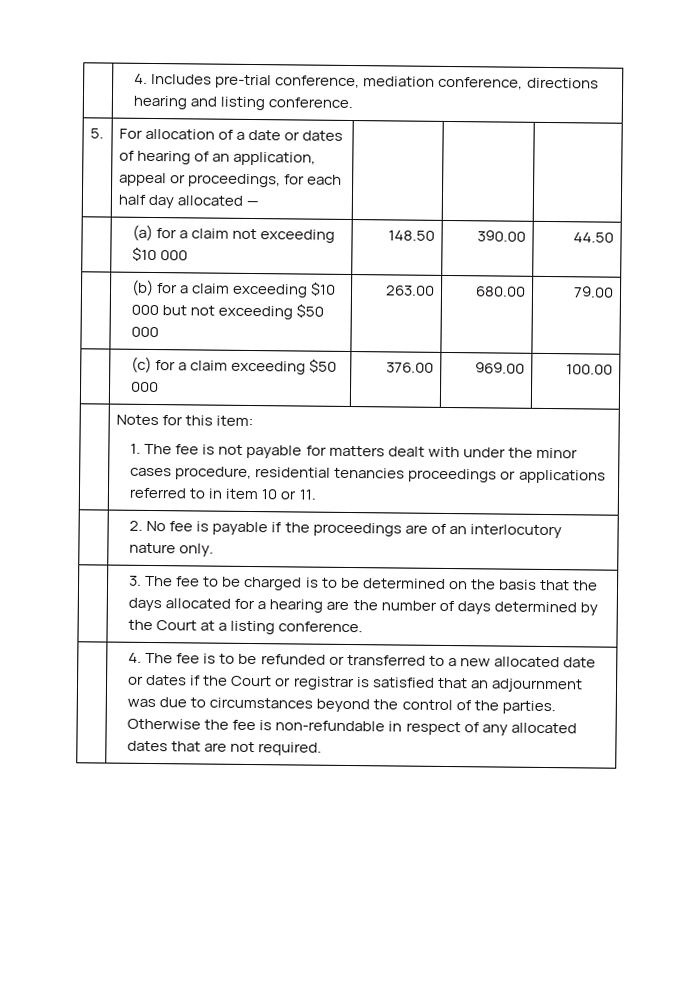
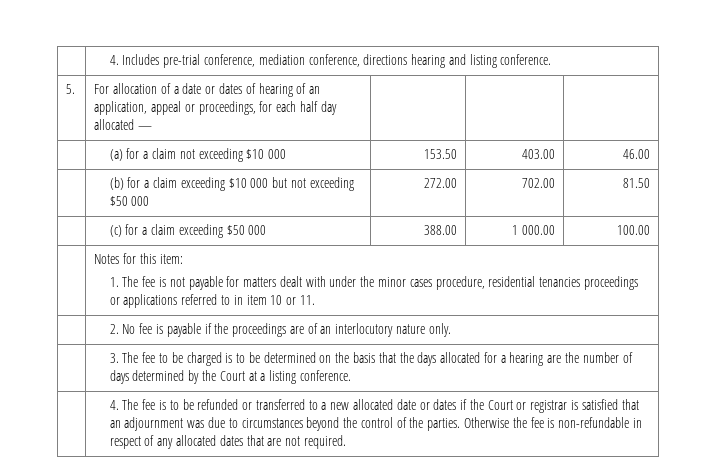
[388,230,436,241] [477,230,527,242] [573,232,615,243] 148.50 | 390.00 | 44.50 -> [423,149,457,159] [521,149,555,159] [622,149,650,159] 153.50 | 403.00 | 46.00
[385,285,436,296] [475,286,527,297] [573,286,615,298] 263.00 | 680.00 | 79.00 -> [423,178,457,188] [521,178,555,188] [622,178,650,188] 272.00 | 702.00 | 81.50
[386,362,435,373] [475,362,526,374] 376.00 | 969.00 -> [423,225,457,235] [511,225,555,235] 388.00 | 1 000.00

